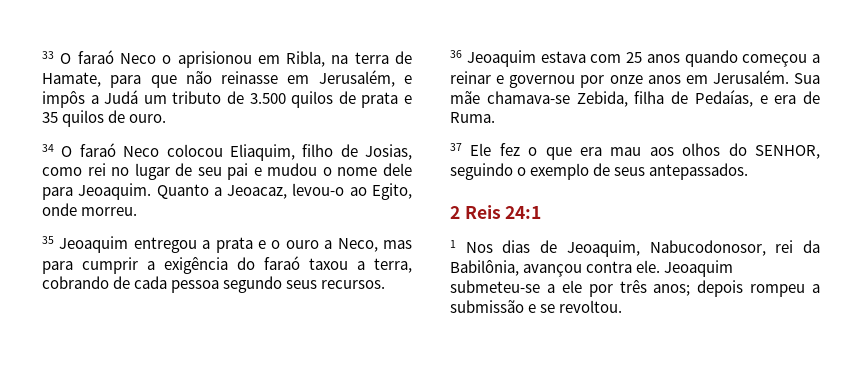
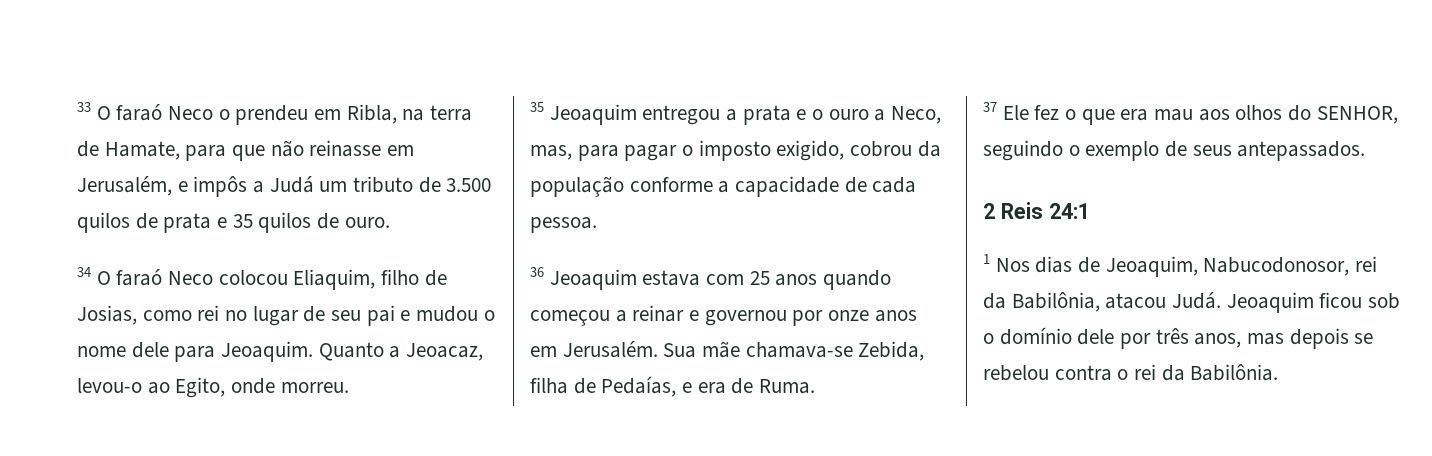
[177,51,252,68] aprisionou -> [235,105,309,125] prendeu
[383,240,412,249] [42,256,412,274] [42,276,386,293] mas para cumprir a exigência do faraó taxou a terra, cobrando de cada pessoa segundo seus recursos. -> [530,140,941,161] [530,176,917,197] [530,217,597,233] mas, para pagar o imposto exigido, cobrou da população conforme a capacidade de cada pessoa.
[523,260,734,277] [450,280,820,297] [450,300,623,313] avançou contra ele. Jeoaquim submeteu-se a ele por três anos; depois rompeu a submissão e se revoltou. -> [1105,292,1401,313] [983,327,1374,349] [983,364,1279,381] atacou Judá. Jeoaquim ficou sob o domínio dele por três anos, mas depois se rebelou contra o rei da Babilônia.

